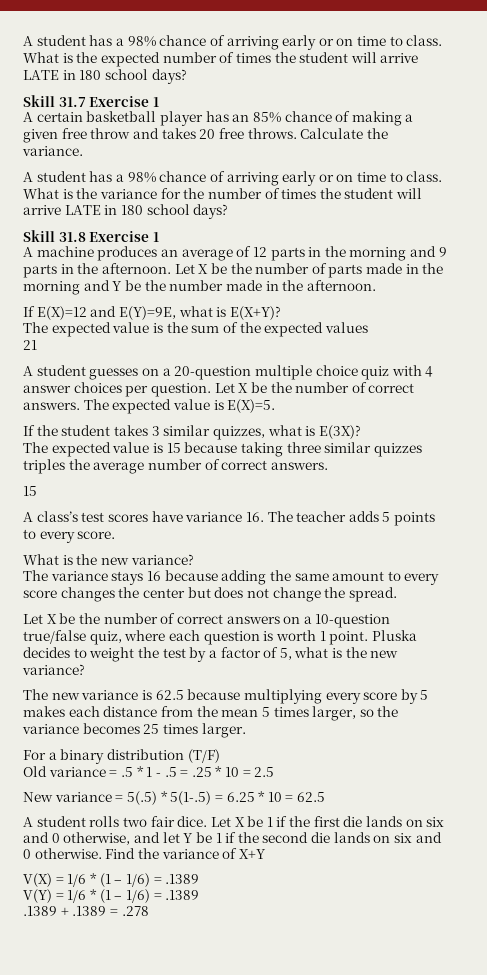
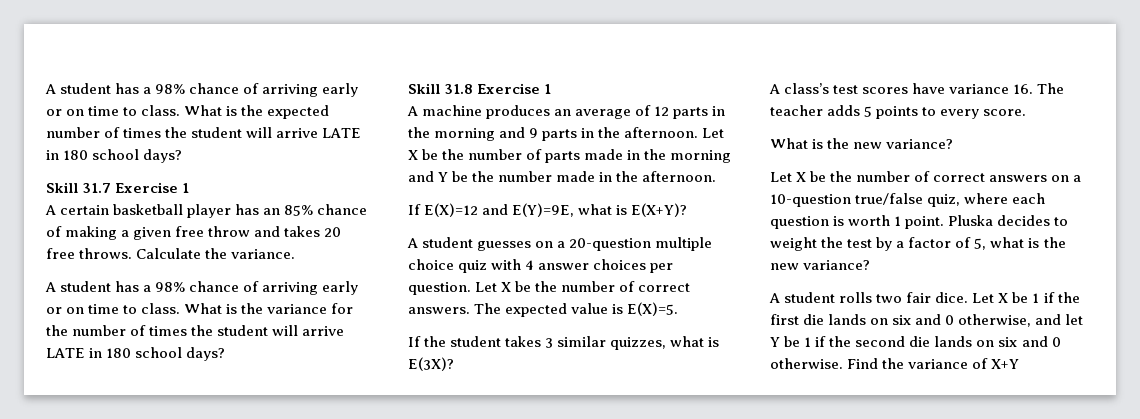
[23,322,368,337] [23,340,37,350] // The expected value is the sum of the expected values // 21 -> (688, 210) none
[23,442,422,457] [23,459,328,474] [23,486,37,496] // The expected value is 15 because taking three similar quizzes triples the average number of correct answers. // 15 -> (454, 364) none
[23,570,440,585] [23,587,397,602] // The variance stays 16 because adding the same amount to every score changes the center but does not change the spread. -> (954, 144) none
[23,689,429,704] [23,706,399,721] [22,723,246,738] [23,749,220,764] [23,766,275,777] [23,791,326,805] // The new variance is 62.5 because multiplying every score by 5 makes each distance from the mean 5 times larger, so the variance becomes 25 times larger. // For a binary distribution (T/F) // Old variance = .5 * 1 - .5 = .25 * 10 = 2.5 // New variance = 5(.5) * 5(1-.5) = 6.25 * 10 = 62.5 -> (871, 265) none
[23,873,200,887] [23,889,200,903] [23,906,149,916] // V(X) = 1/6 * (1 – 1/6) = .1389 // V(Y) = 1/6 * (1 – 1/6) = .1389 // .1389 + .1389 = .278 -> (1020, 364) none

